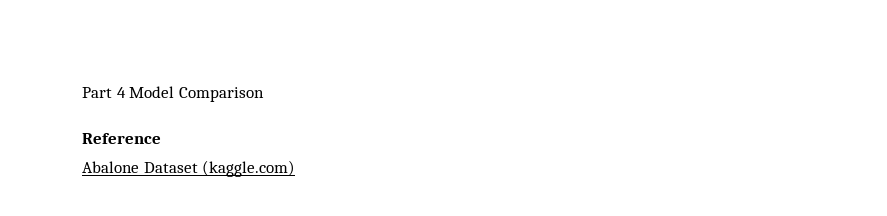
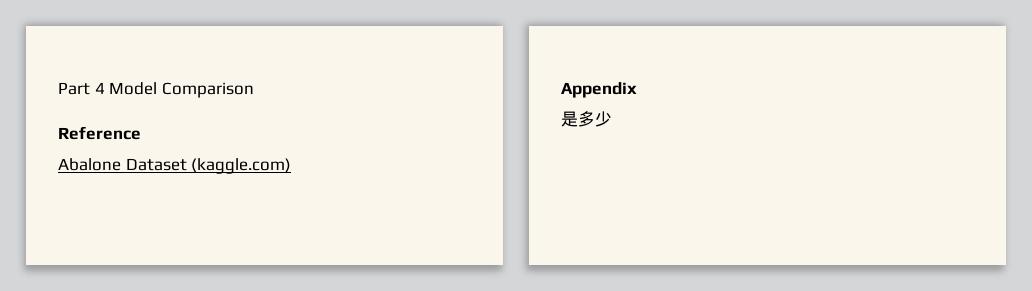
(296, 168) none -> [561,82,637,98] [561,111,612,127] // Appendix // 是多少

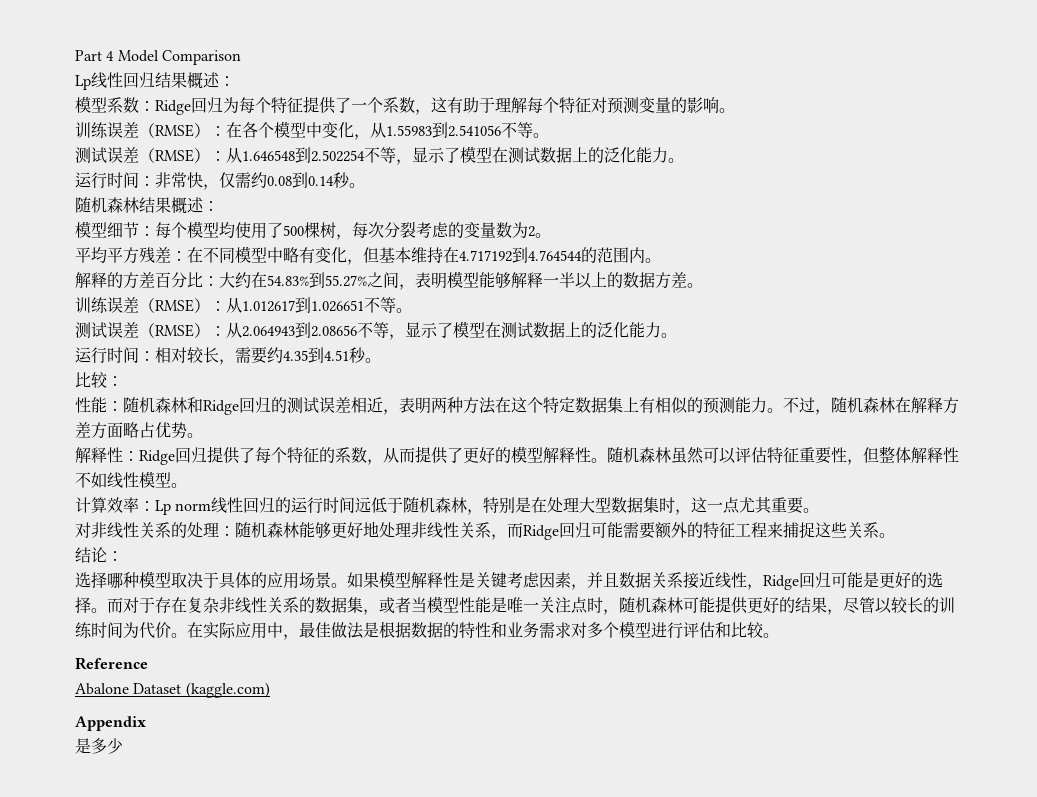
(254, 90) none -> [75,72,235,90] [75,96,735,115] [75,121,549,140] [75,146,684,165] [75,172,365,190] [75,197,219,214] [75,221,551,240] [75,246,661,265] [75,271,703,290] [75,297,412,313] [75,321,677,340] [75,347,381,365] [75,372,123,388] [75,397,959,415] [75,422,203,439] [75,446,959,465] [75,471,187,488] [75,497,820,515] [75,521,895,540] [75,547,123,563] [75,571,943,590] [75,596,955,615] [75,621,779,640] // Lp线性回归结果概述： // 模型系数：Ridge回归为每个特征提供了一个系数，这有助于理解每个特征对预测变量的影响。 // 训练误差（RMSE）：在各个模型中变化，从1.55983到2.541056不等。 // 测试误差（RMSE）：从1.646548到2.502254不等，显示了模型在测试数据上的泛化能力。 // 运行时间：非常快，仅需约0.08到0.14秒。 // 随机森林结果概述： // 模型细节：每个模型均使用了500棵树，每次分裂考虑的变量数为2。 // 平均平方残差：在不同模型中略有变化，但基本维持在4.717192到4.764544的范围内。 // 解释的方差百分比：大约在54.83%到55.27%之间，表明模型能够解释一半以上的数据方差。 // 训练误差（RMSE）：从1.012617到1.026651不等。 // 测试误差（RMSE）：从2.064943到2.08656不等，显示了模型在测试数据上的泛化能力。 // 运行时间：相对较长，需要约4.35到4.51秒。 // 比较： // 性能：随机森林和Ridge回归的测试误差相近，表明两种方法在这个特定数据集上有相似的预测能力。不过，随机森林在解释方差方面略占优势。 // 解释性：Ridge回归提供了每个特征的系数，从而提供了更好的模型解释性。随机森林虽然可以评估特征重要性，但整体解释性不如线性模型。 // 计算效率：Lp norm线性回归的运行时间远低于随机森林，特别是在处理大型数据集时，这一点尤其重要。 // 对非线性关系的处理：随机森林能够更好地处理非线性关系，而Ridge回归可能需要额外的特征工程来捕捉这些关系。 // 结论： // 选择哪种模型取决于具体的应用场景。如果模型解释性是关键考虑因素，并且数据关系接近线性，Ridge回归可能是更好的选择。而对于存在复杂非线性关系的数据集，或者当模型性能是唯一关注点时，随机森林可能提供更好的结果，尽管以较长的训练时间为代价。在实际应用中，最佳做法是根据数据的特性和业务需求对多个模型进行评估和比较。

